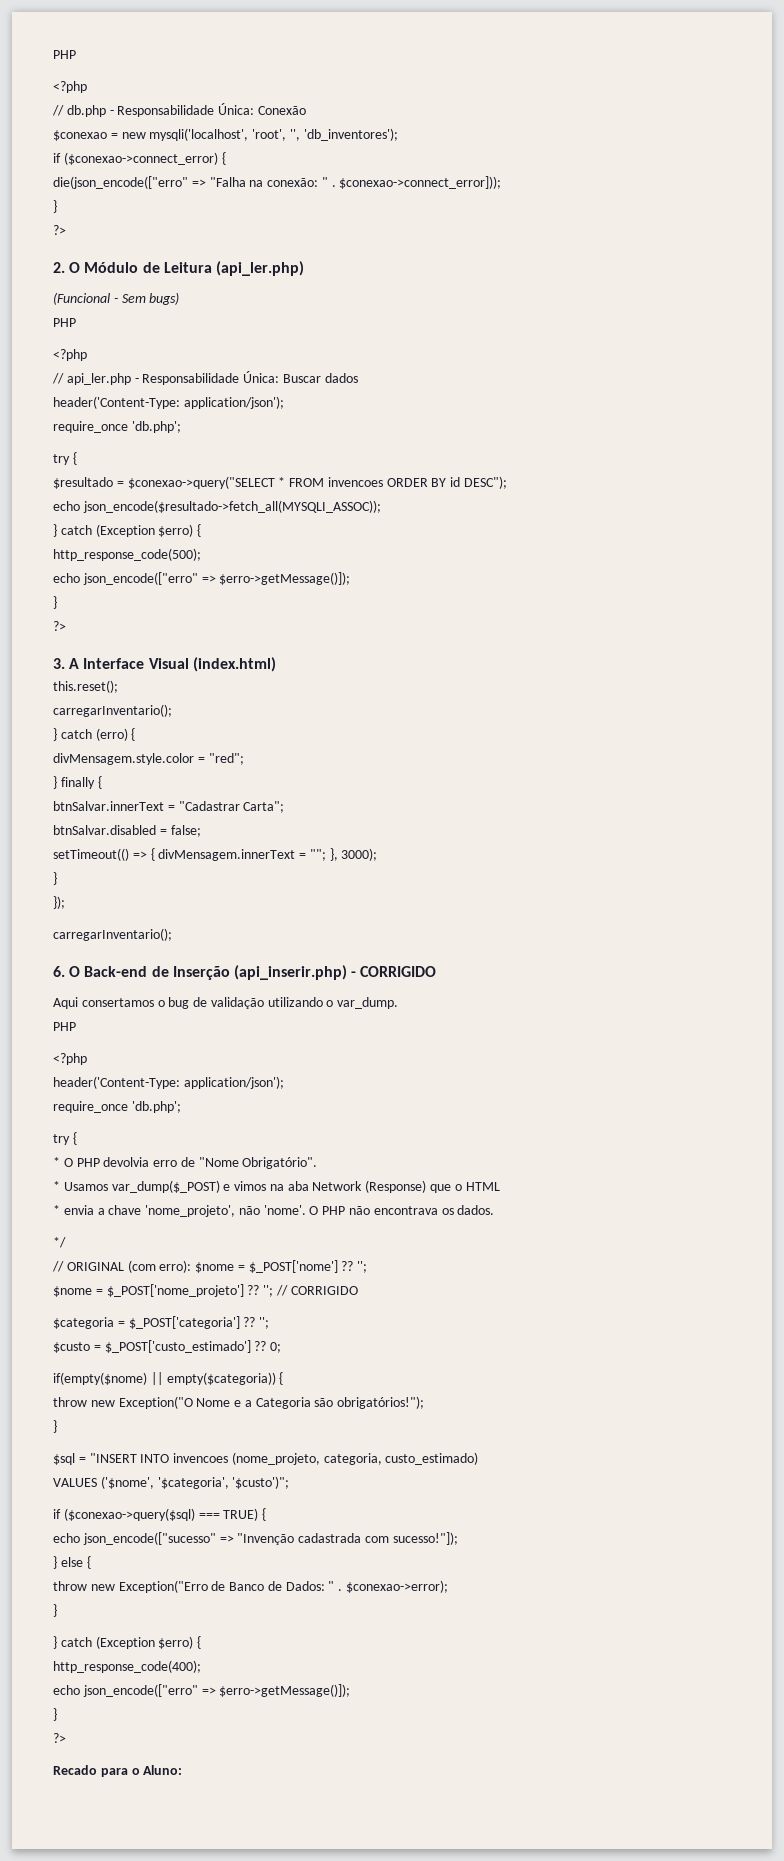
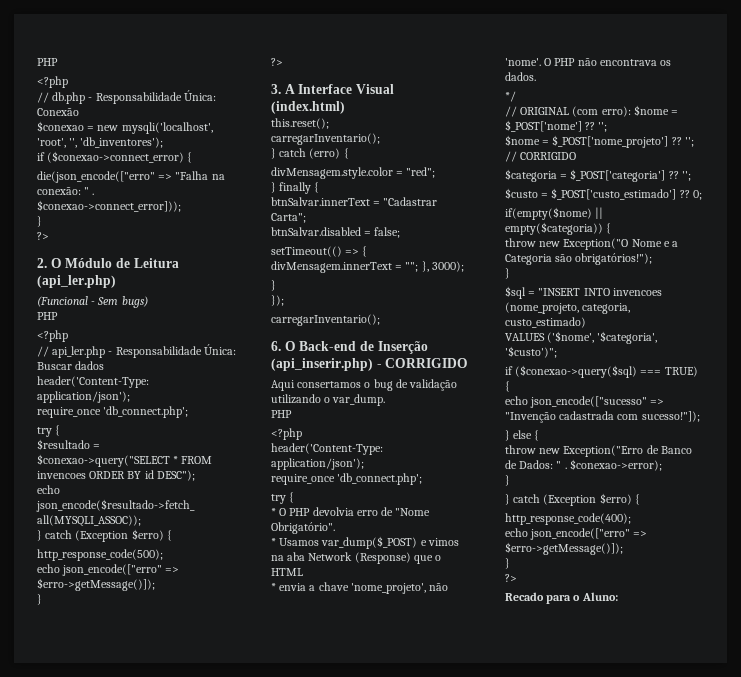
[131,421,181,433] 'db.php'; -> [103,406,189,418] 'db_connect.php';
[131,1101,181,1113] 'db.php'; -> [337,473,423,485] 'db_connect.php';

